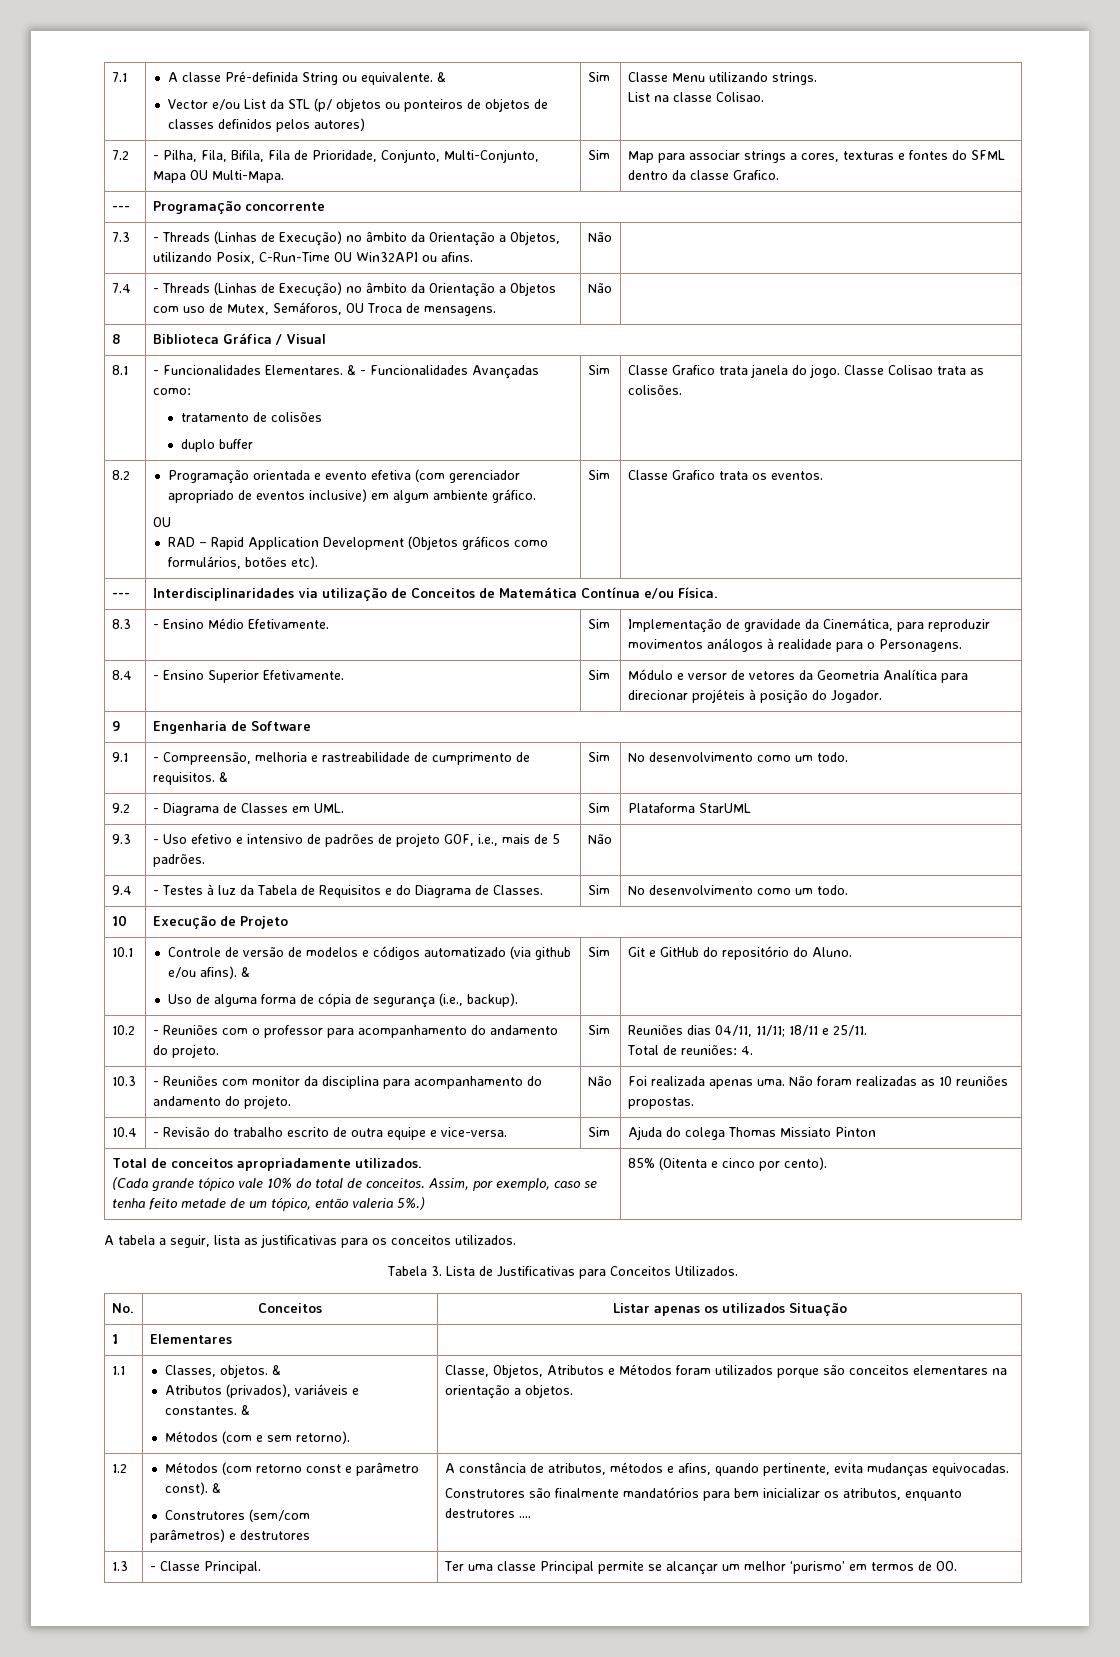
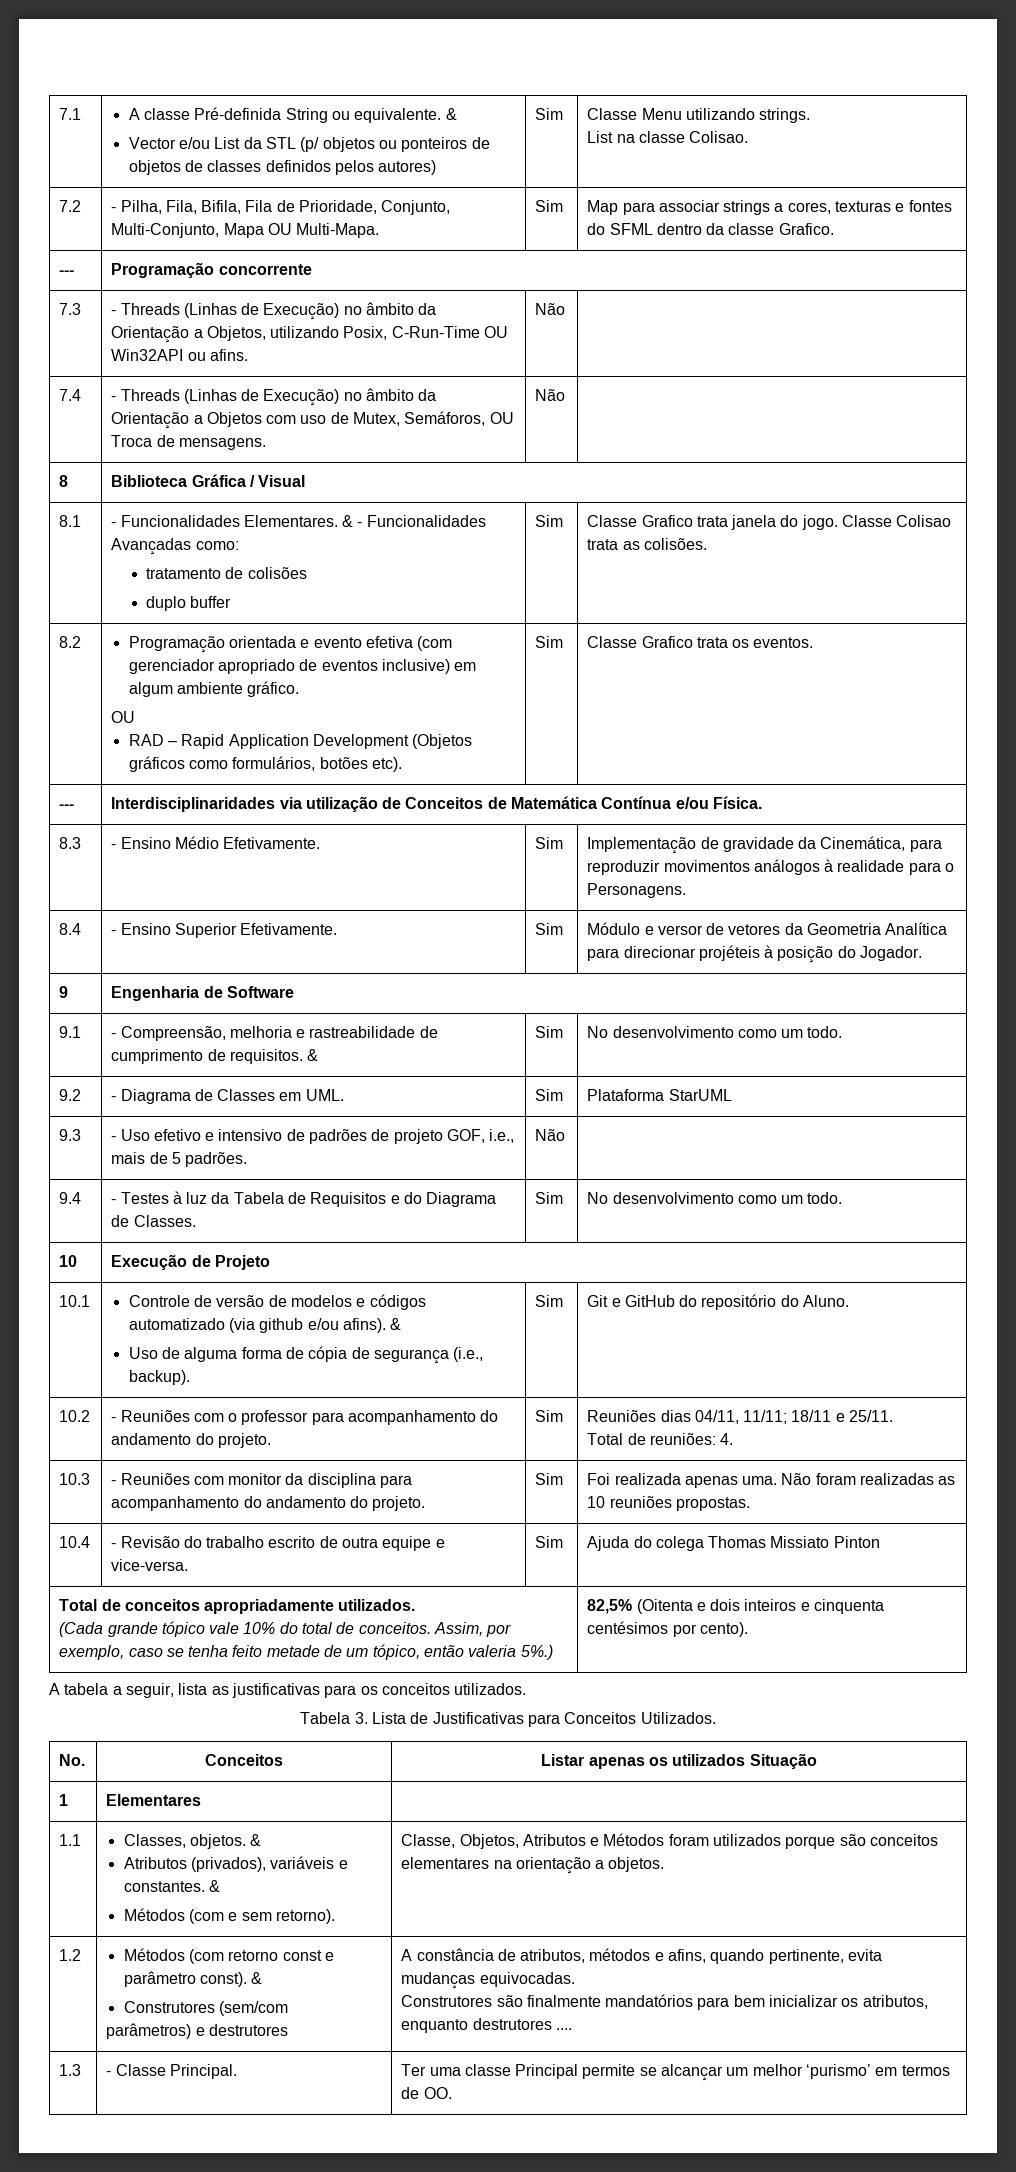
[587,1076,612,1086] Não -> [535,1473,564,1485] Sim
[627,1158,655,1168] 85% -> [587,1599,633,1614] 82,5%
[721,1158,755,1168] cinco -> [710,1599,885,1614] [587,1621,669,1634] dois inteiros e cinquenta centésimos

